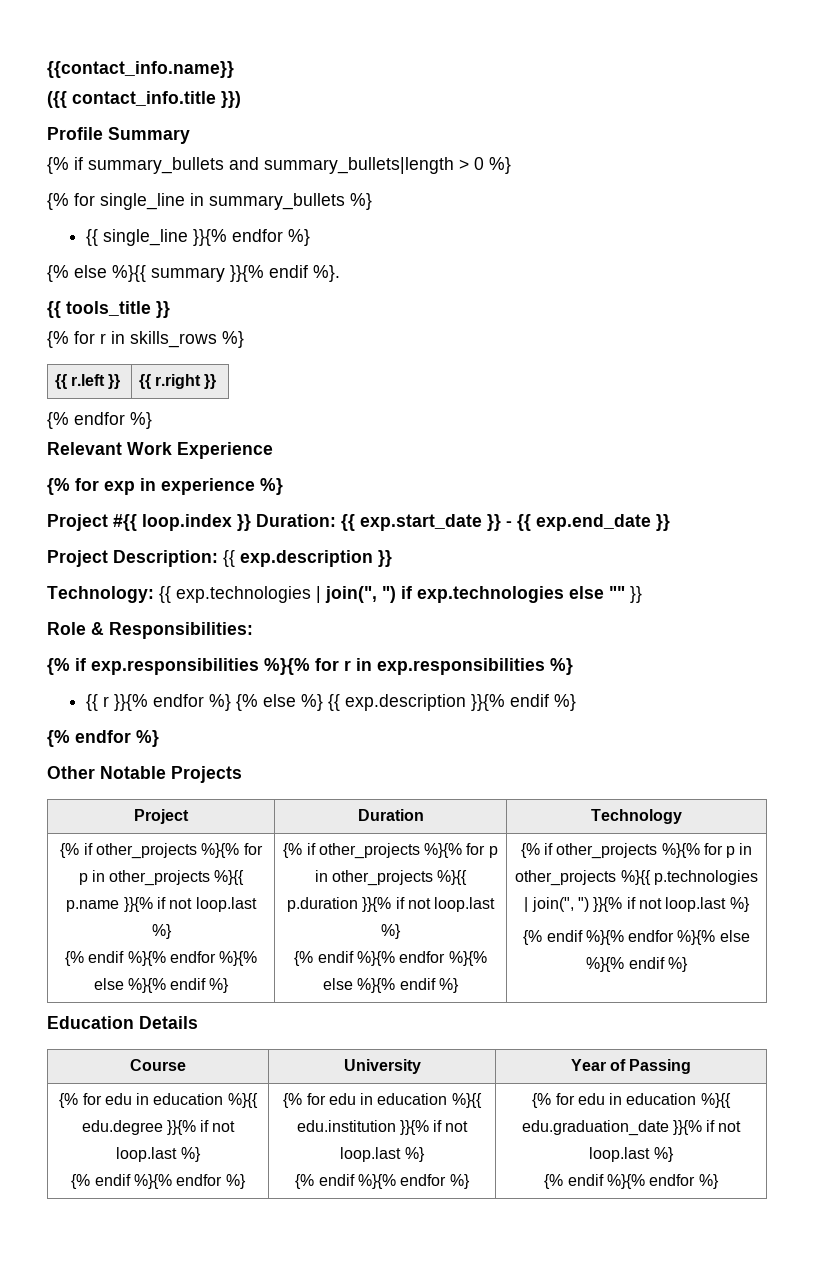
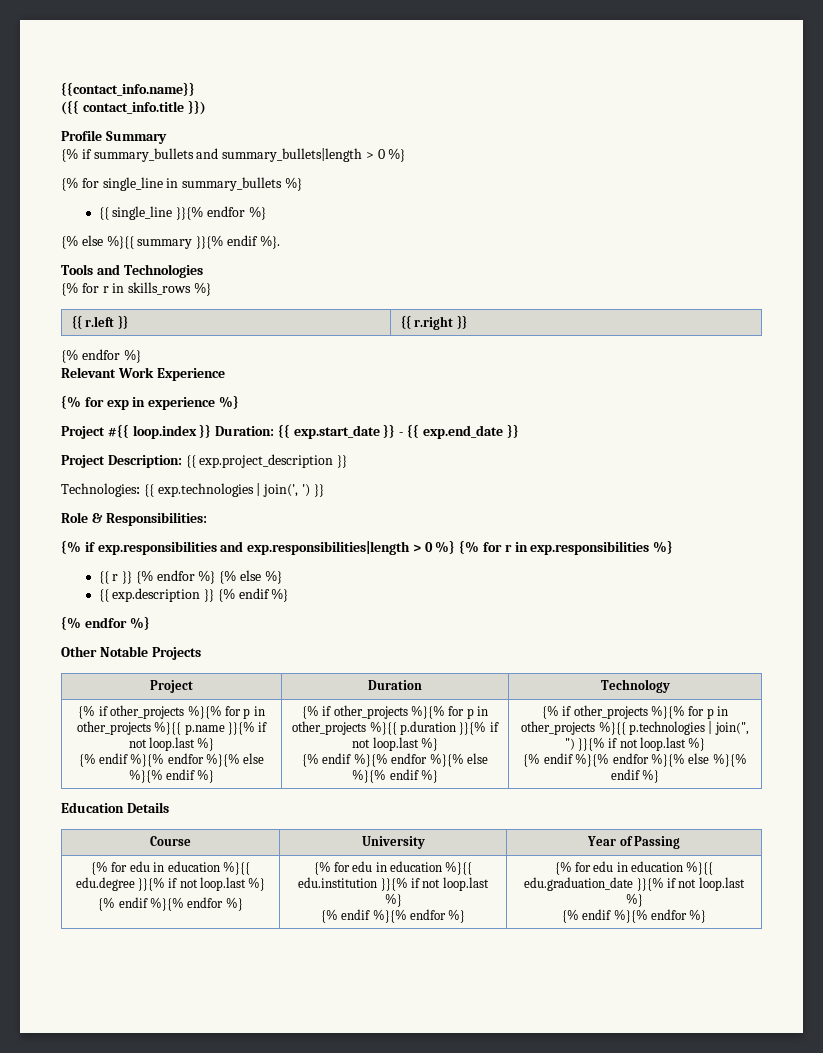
[47,301,170,318] {{ tools_title }} -> [61,264,203,278] Tools and Technologies
[240,550,392,567] [47,586,154,603] exp.description }} // Technology: -> [199,454,348,468] [61,483,140,497] exp.project_description }} // Technologies:
[325,586,625,603] join(", ") if exp.technologies else "" -> [263,484,310,497] join(', ')
[264,658,310,675] %}{% -> [220,540,480,555] and exp.responsibilities|length > 0 %} {%
[114,694,149,711] }}{% -> [122,570,153,584] }} {%
[328,694,506,711] {{ exp.description }}{% -> [98,588,235,602] // {{ exp.description }} {%

